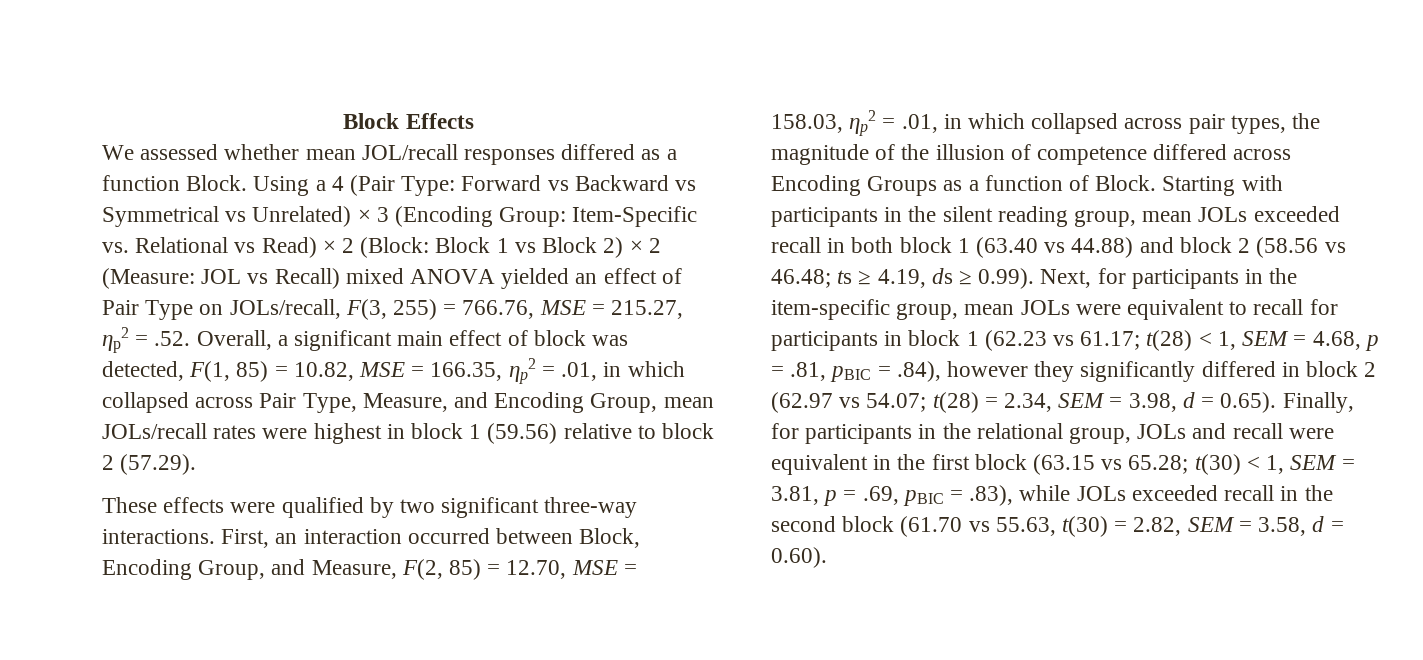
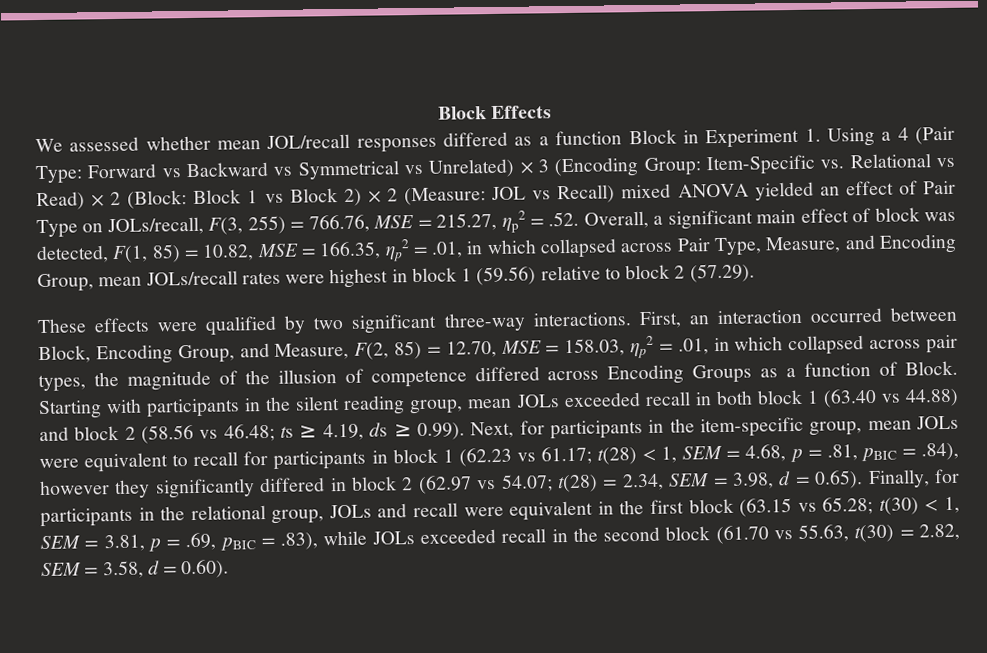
[186,175,248,191] Block. -> [628,128,821,149] Block in Experiment 1.

